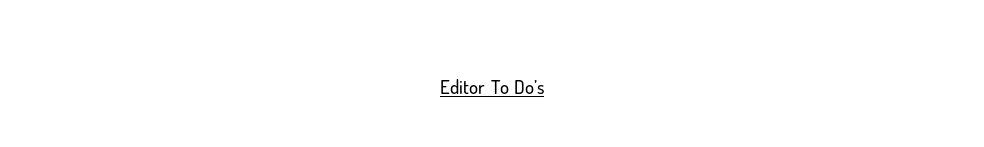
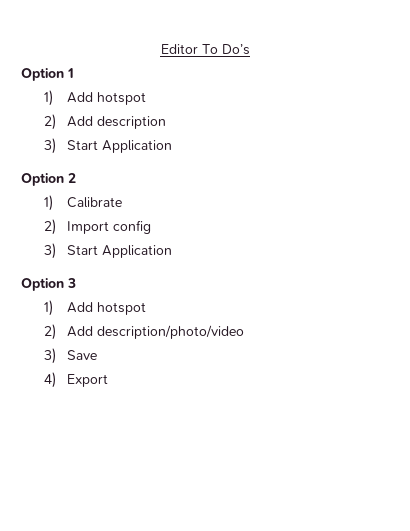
(544, 87) none -> [21,68,74,81] [43,90,146,106] [43,114,166,130] [43,138,172,154] [21,173,76,186] [43,195,122,211] [43,219,151,235] [43,243,172,259] [21,278,76,291] [43,300,146,316] [43,324,244,340] [43,348,97,364] [43,372,108,388] // Option 1 // 1) Add hotspot // 2) Add description // 3) Start Application // Option 2 // 1) Calibrate // 2) Import config // 3) Start Application // Option 3 // 1) Add hotspot // 2) Add description/photo/video // 3) Save // 4) Export

